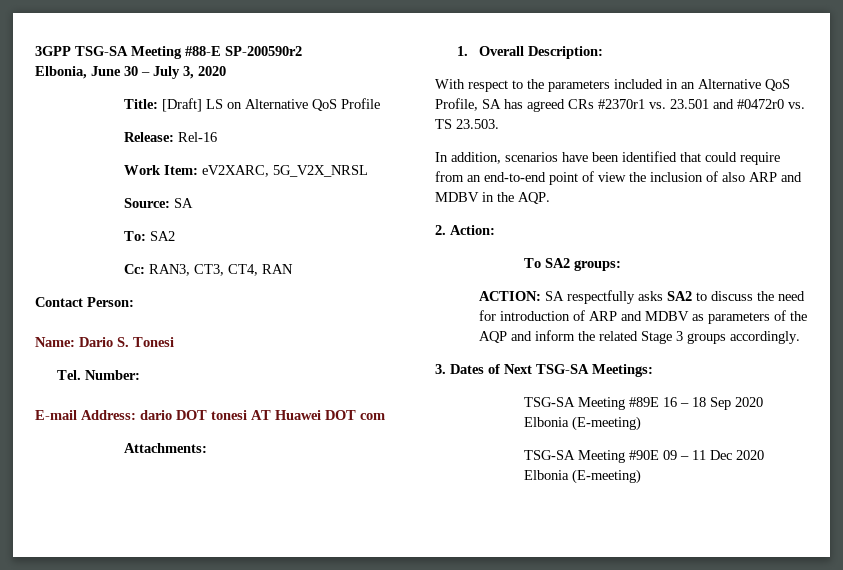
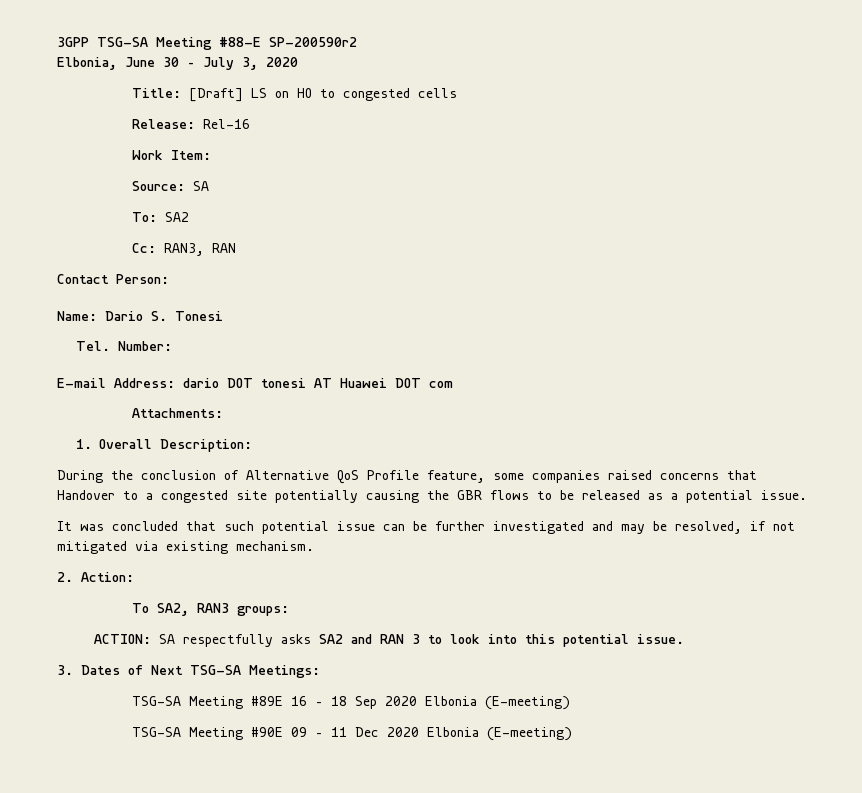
[244,98,380,111] Alternative QoS Profile -> [296,88,457,101] HO to congested cells
[201,165,368,177] eV2XARC, 5G_V2X_NRSL -> (211, 155) none
[193,264,258,276] CT3, CT4, -> (204, 249) none
[435,79,790,92] [435,98,805,112] [435,119,499,129] [435,151,780,165] [435,171,802,185] [435,192,550,204] With respect to the parameters included in an Alternative QoS Profile, SA has agreed CRs #2370r1 vs. 23.501 and #0472r0 vs. TS 23.503. // In addition, scenarios have been identified that could require from an end-to-end point of view the inclusion of also ARP and MDBV in the AQP. -> [57,470,757,484] [57,490,807,503] [57,521,795,534] [57,541,314,554] During the conclusion of Alternative QoS Profile feature, some companies raised concerns that Handover to a congested site potentially causing the GBR flows to be released as a potential issue. // It was concluded that such potential issue can be further investigated and may be resolved, if not mitigated via existing mechanism.
[544,258,570,268] SA2 -> [156,603,229,616] SA2, RAN3
[696,291,806,301] [479,310,808,324] [479,330,801,344] to discuss the need for introduction of ARP and MDBV as parameters of the AQP and inform the related Stage 3 groups accordingly. -> [351,634,685,647] and RAN 3 to look into this potential issue.

